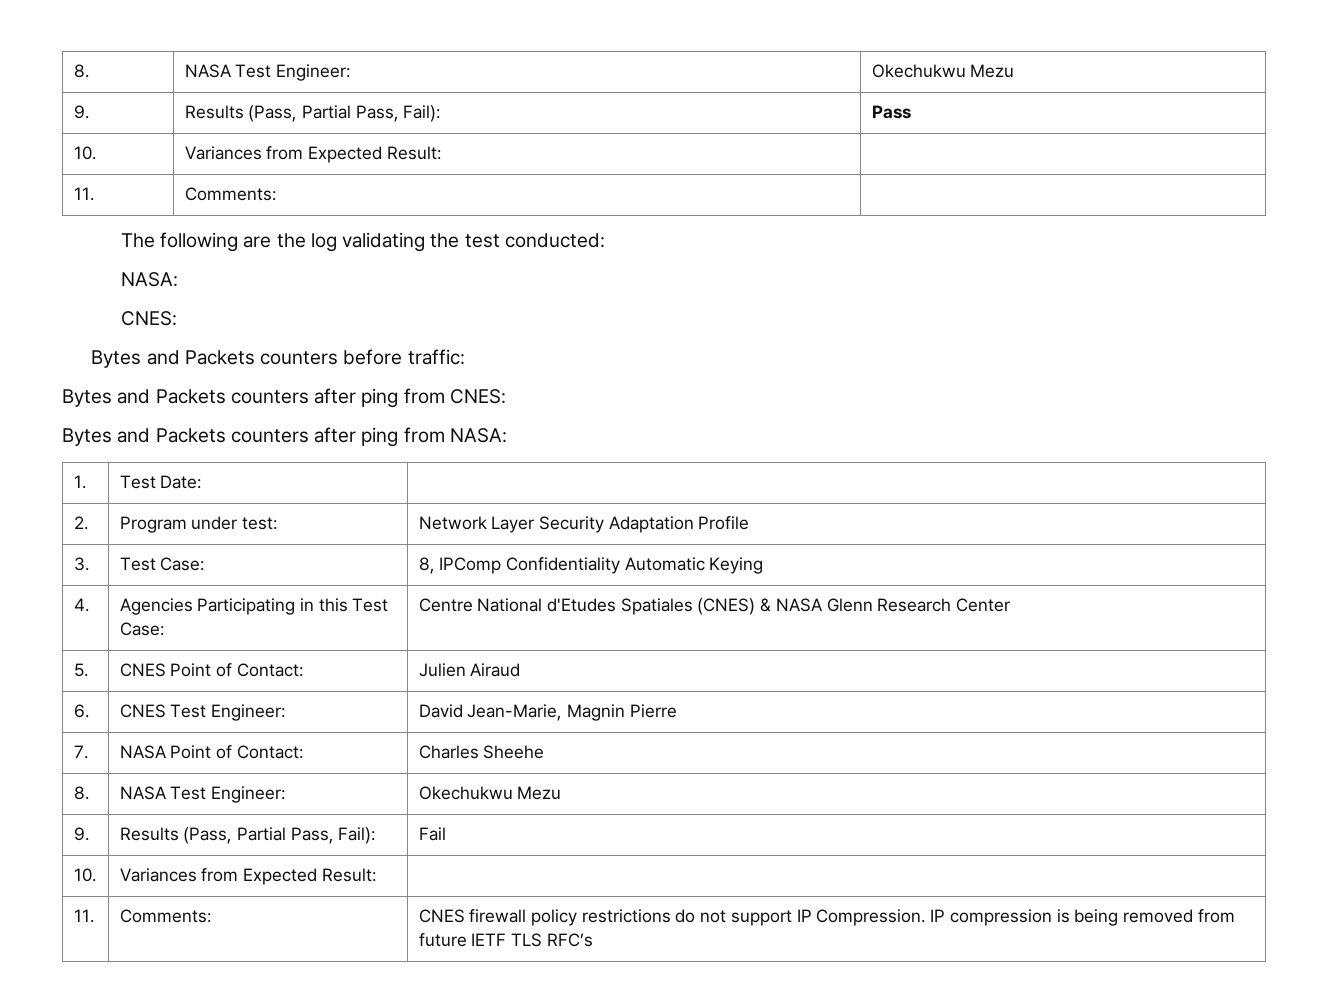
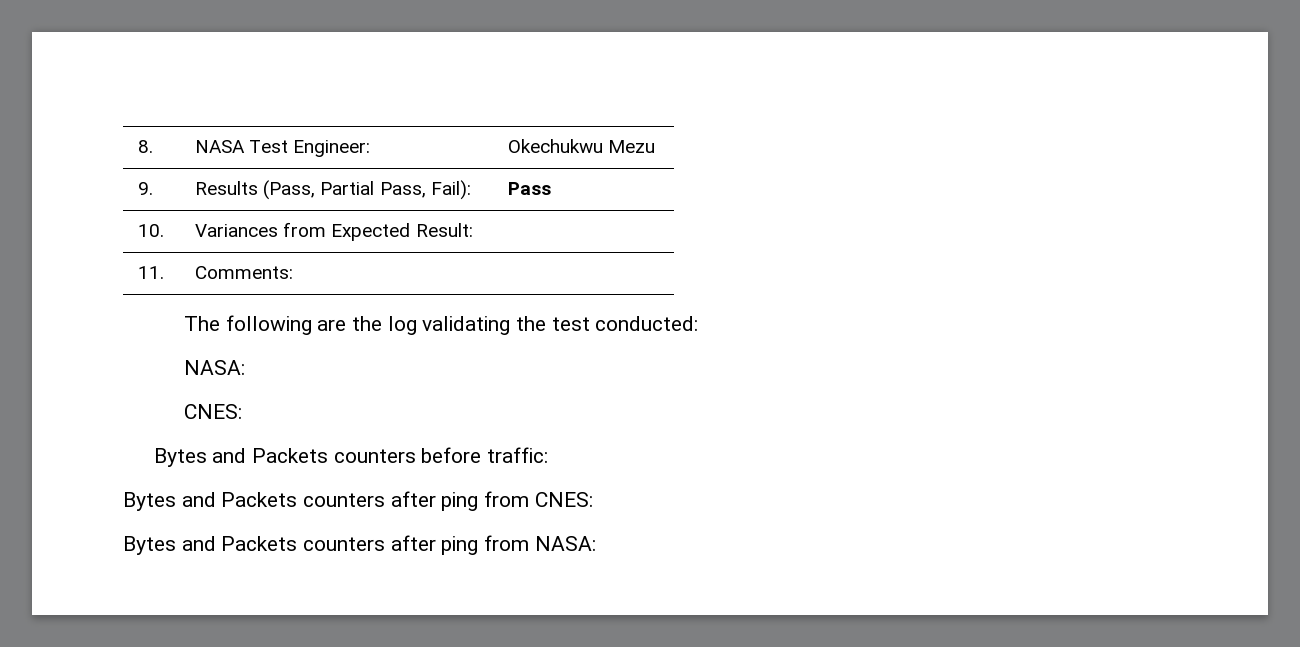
[73,475,86,489] [119,475,202,489] [73,516,88,530] [119,516,278,533] [418,516,750,533] [73,557,89,571] [119,557,205,571] [418,557,764,574] [73,598,89,612] [119,598,389,615] [119,622,164,636] [418,598,1011,615] [73,663,88,677] [119,663,303,677] [418,663,521,677] [73,704,89,718] [119,704,286,721] [418,704,677,721] [73,745,88,759] [119,745,303,759] [418,745,545,759] [73,786,89,800] [119,786,286,803] [418,786,562,800] [73,827,89,841] [119,827,376,844] [418,827,446,841] [73,868,96,882] [119,868,376,885] [73,909,94,923] [119,909,211,923] [418,909,1235,926] [418,933,593,947] // 1. | Test Date: | // 2. | Program under test: | Network Layer Security Adaptation Profile // 3. | Test Case: | 8, IPComp Confidentiality Automatic Keying // 4. | Agencies Participating in this Test Case: | Centre National d'Etudes Spatiales (CNES) & NASA Glenn Research Center // 5. | CNES Point of Contact: | Julien Airaud // 6. | CNES Test Engineer: | David Jean-Marie, Magnin Pierre // 7. | NASA Point of Contact: | Charles Sheehe // 8. | NASA Test Engineer: | Okechukwu Mezu // 9. | Results (Pass, Partial Pass, Fail): | Fail // 10. | Variances from Expected Result: | // 11. | Comments: | CNES firewall policy restrictions do not support IP Compression. IP compression is being removed from future IETF TLS RFC’s -> (596, 543) none

